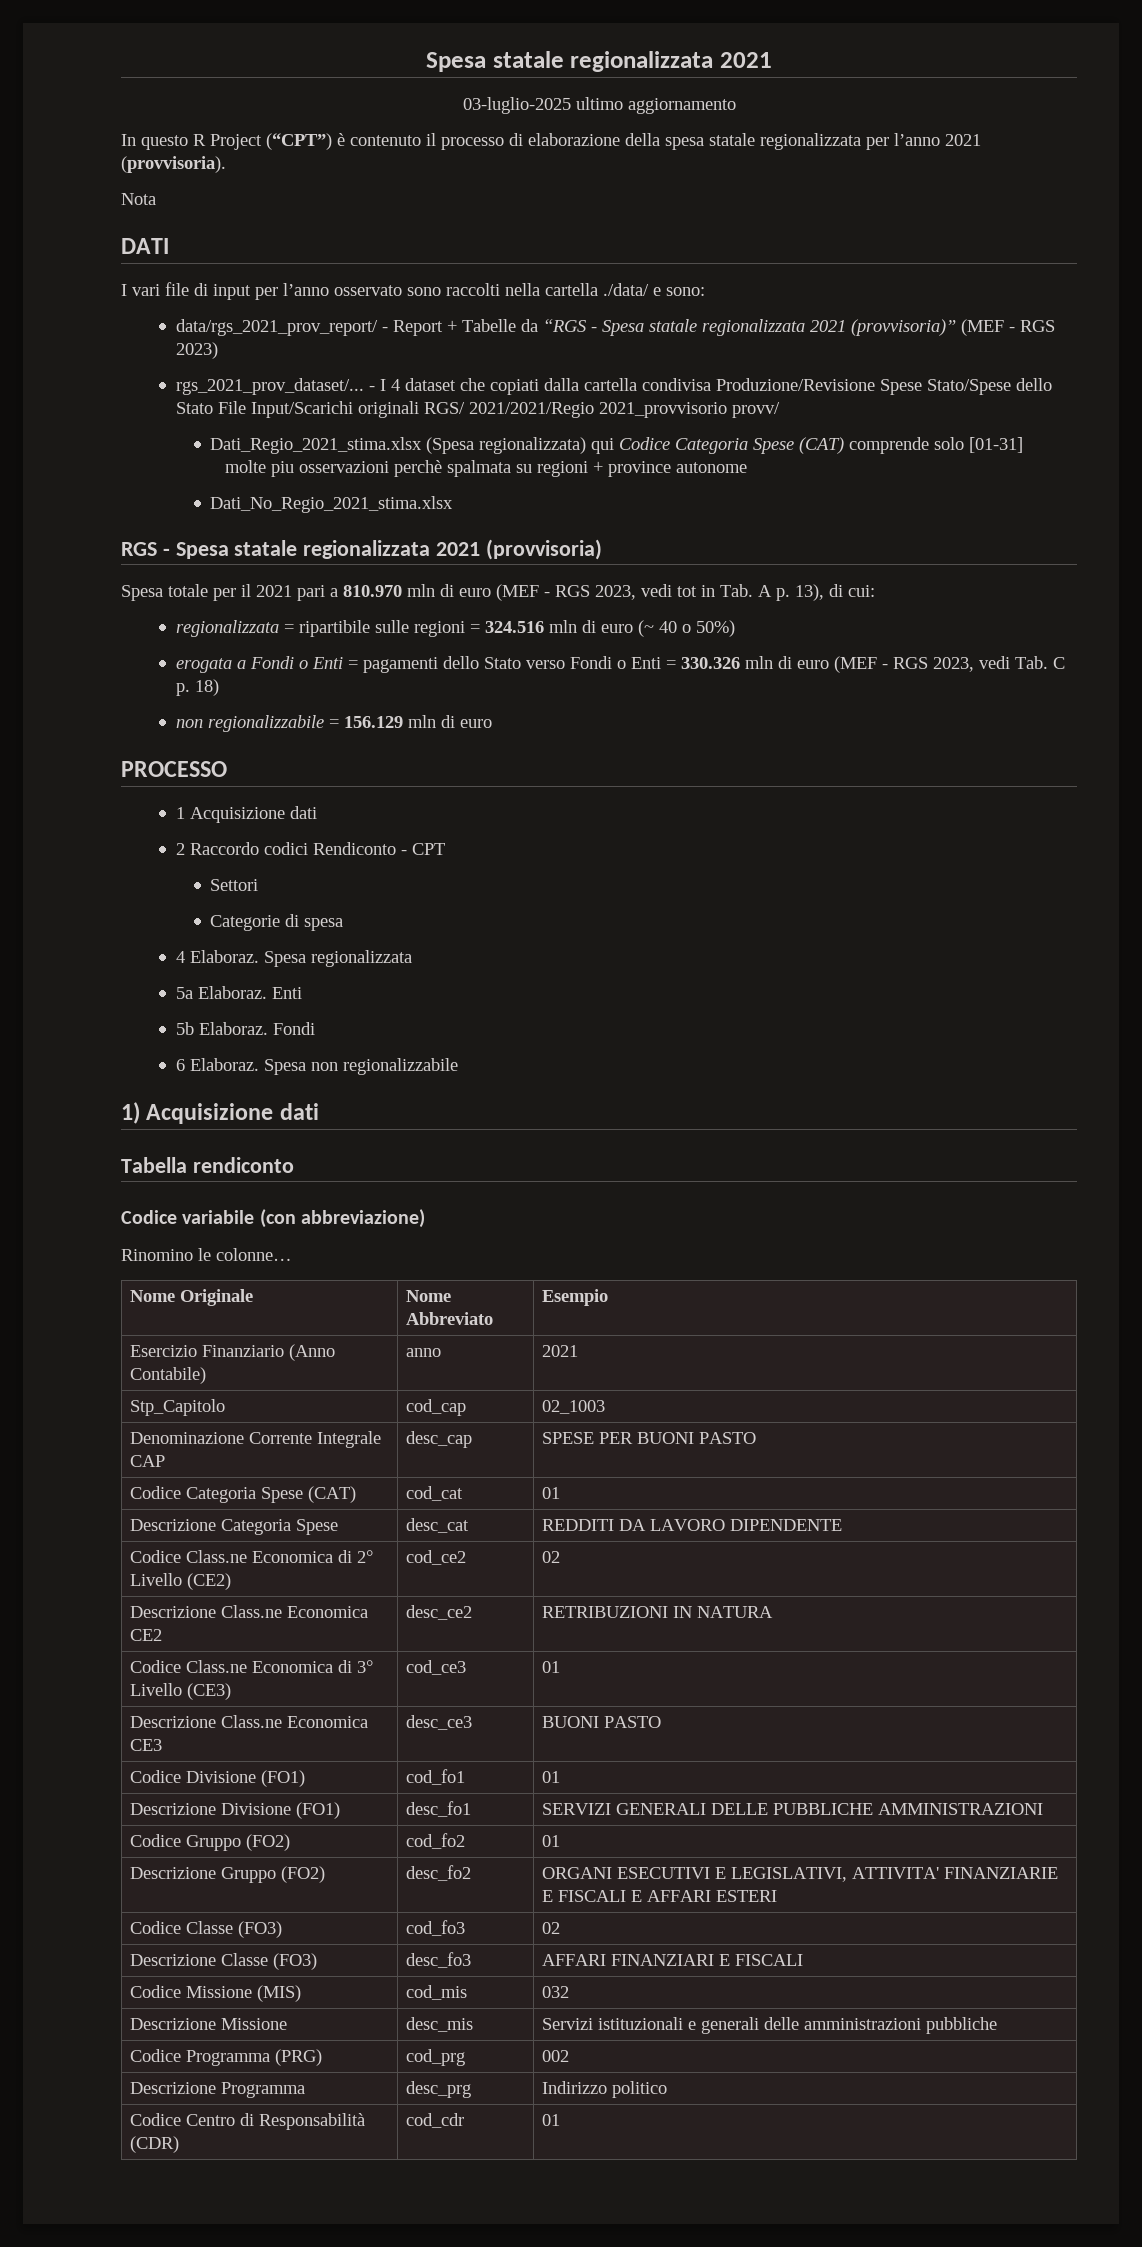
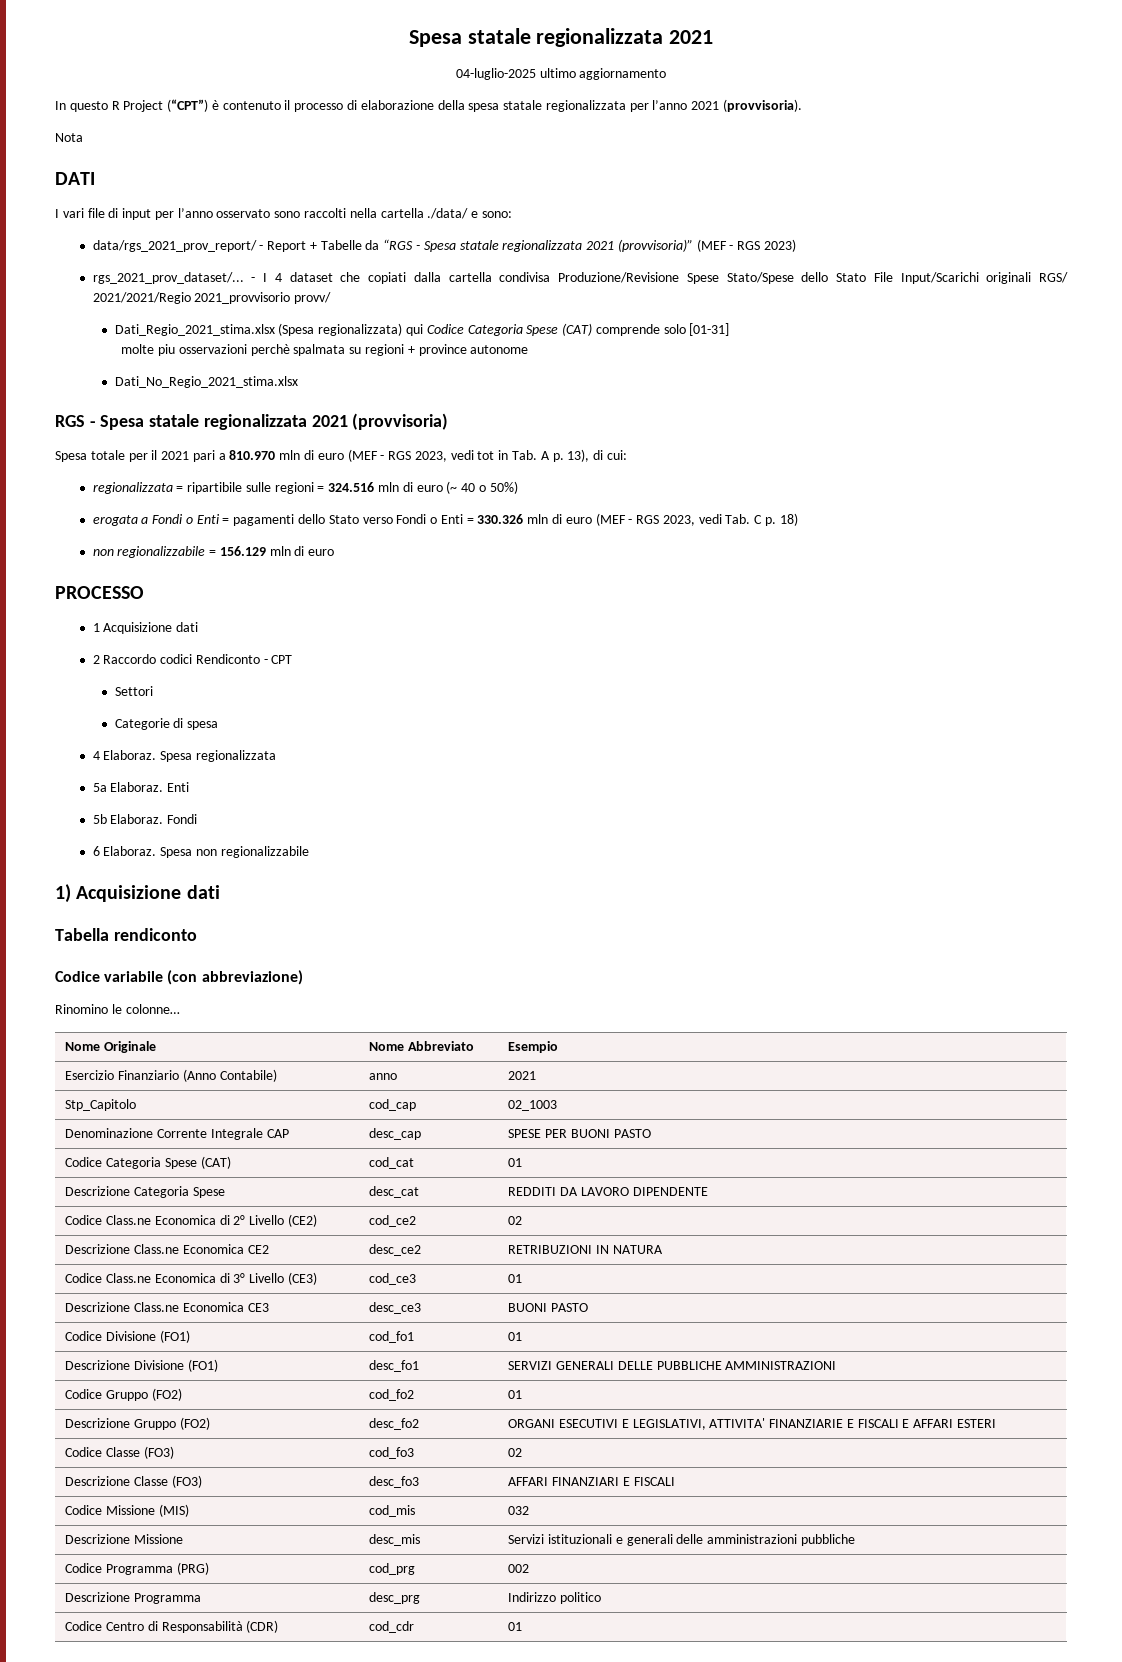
[462,97,571,114] 03-luglio-2025 -> [455,68,536,80] 04-luglio-2025

